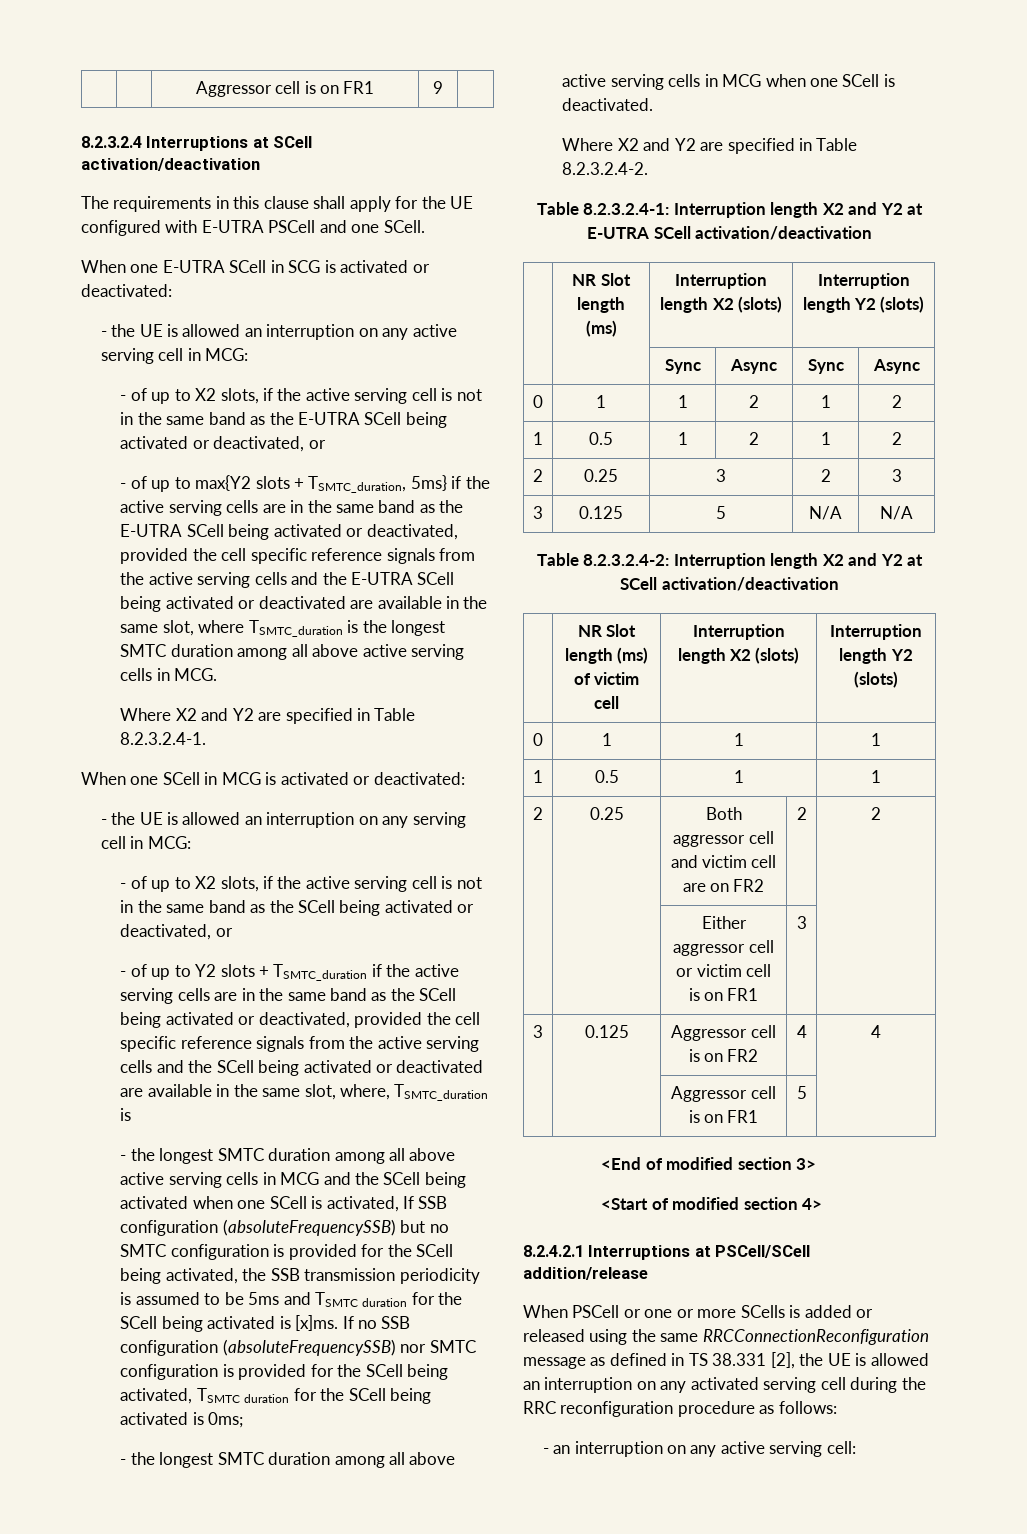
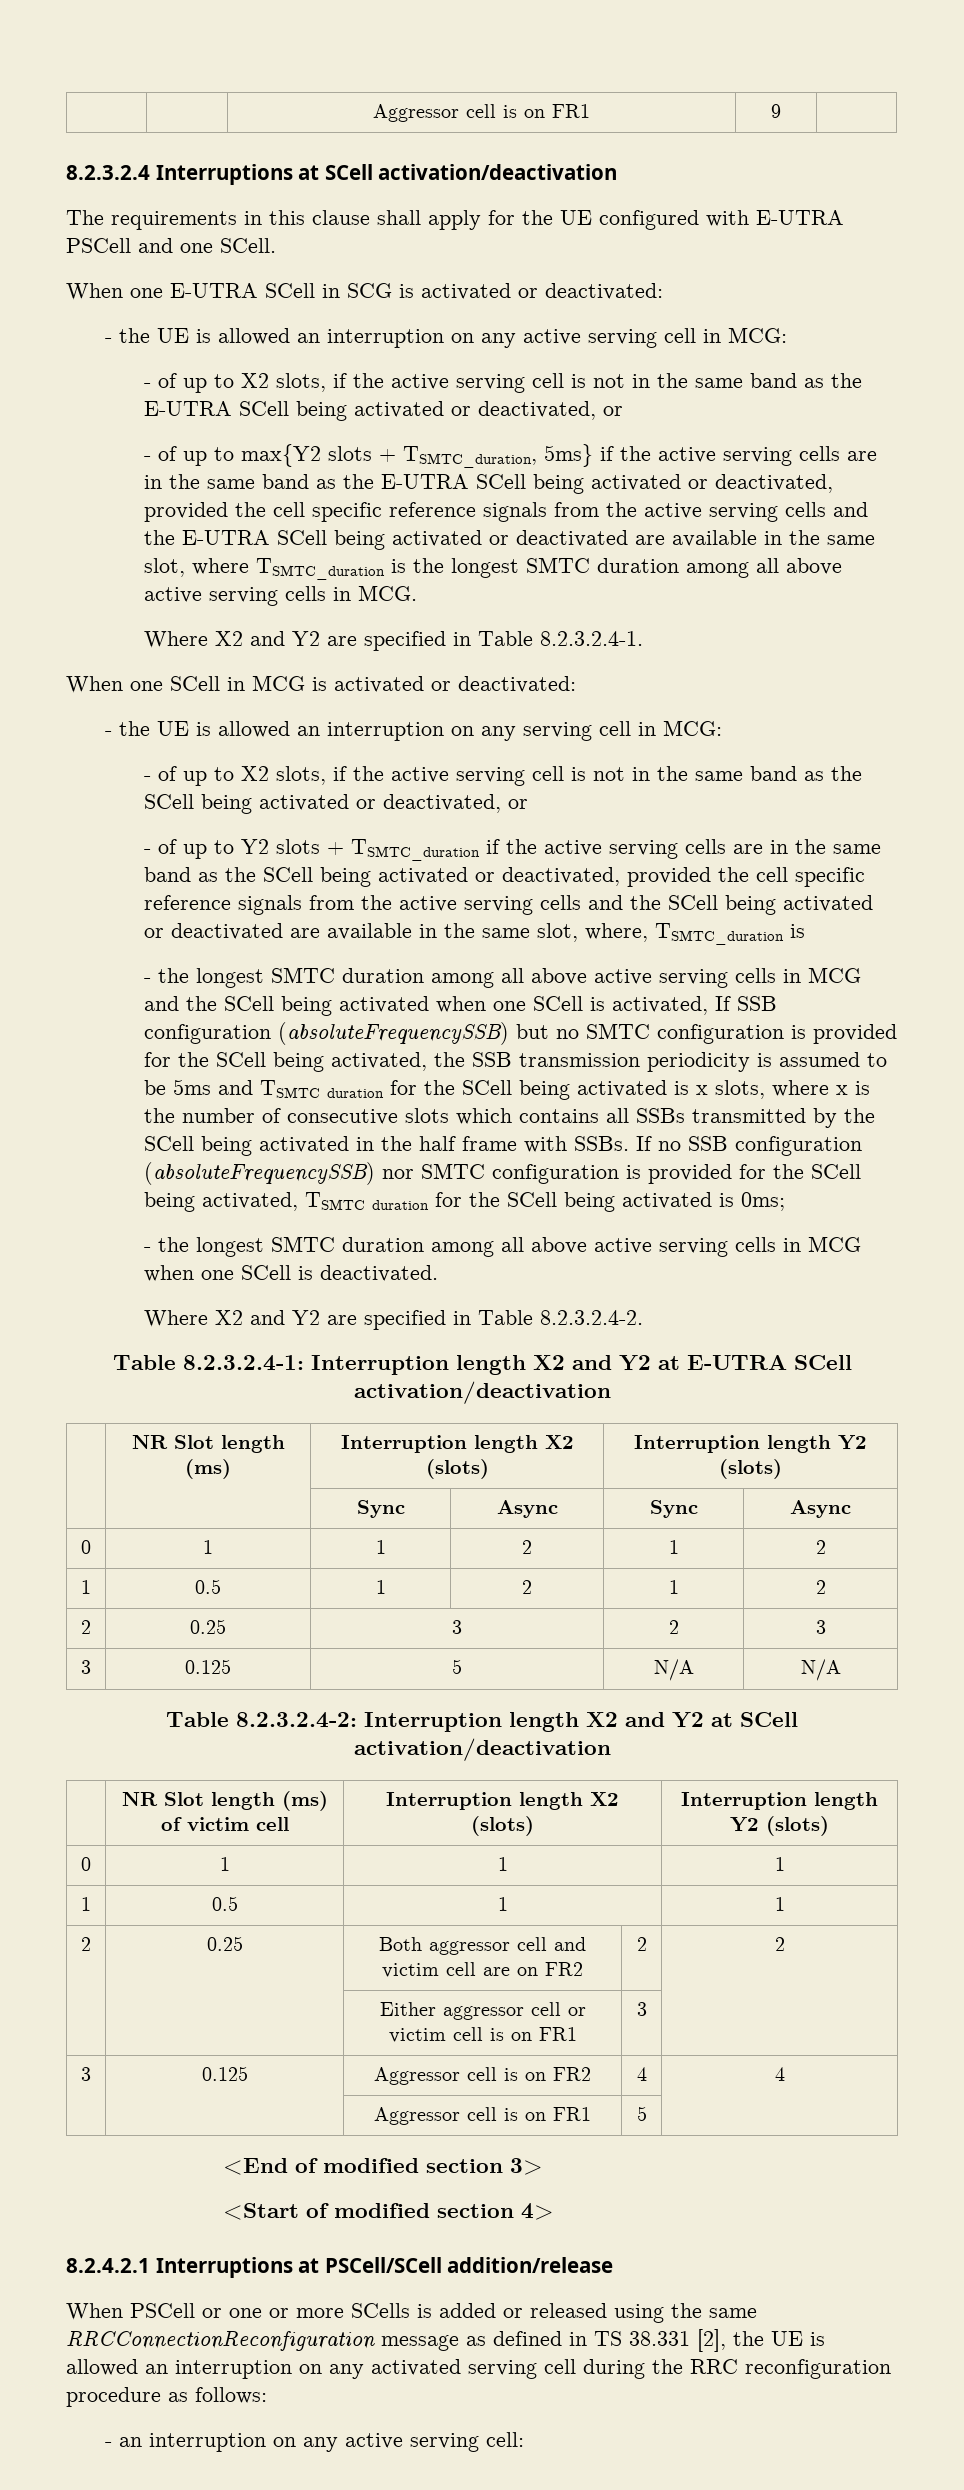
[295,1315,339,1331] [x]ms. -> [696,1080,871,1099] [144,1108,876,1128] [144,1136,630,1156] x slots, where x is the number of consecutive slots which contains all SSBs transmitted by the SCell being activated in the half frame with SSBs.

